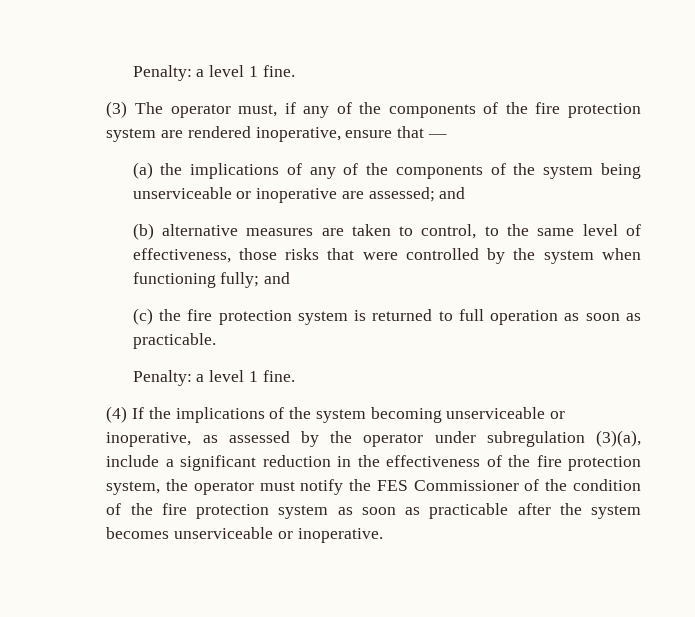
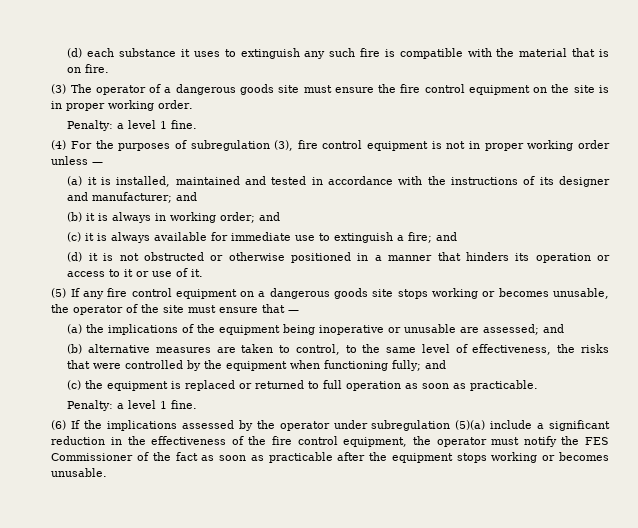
[132,65,295,81] [106,101,641,118] [106,126,341,142] Penalty: a level 1 fine. // (3) The operator must, if any of the components of the fire protection system are rendered inoperative, -> [67,48,609,59] [67,64,110,73] [51,84,609,95] [51,100,194,111] [67,120,198,131] [51,140,610,151] [51,156,104,165] [67,176,610,187] [67,192,198,203] [67,212,281,223] [67,232,458,243] [67,252,610,263] [67,268,204,277] [51,288,609,299] [51,304,217,315] (d) each substance it uses to extinguish any such fire is compatible with the material that is on fire. // (3) The operator of a dangerous goods site must ensure the fire control equipment on the site is in proper working order. // Penalty: a level 1 fine. // (4) For the purposes of subregulation (3), fire control equipment is not in proper working order unless — // (a) it is installed, maintained and tested in accordance with the instructions of its designer and manufacturer; and // (b) it is always in working order; and // (c) it is always available for immediate use to extinguish a fire; and // (d) it is not obstructed or otherwise positioned in a manner that hinders its operation or access to it or use of it. // (5) If any fire control equipment on a dangerous goods site stops working or becomes unusable, the operator of the site must
[309,163,641,179] [132,187,338,203] any of the components of the system being unserviceable or inoperative -> [197,324,457,335] the equipment being inoperative or unusable
[238,248,277,260] those -> [557,344,576,353] the
[543,250,594,264] system -> [226,361,288,371] equipment
[187,309,367,325] fire protection system is -> [107,380,253,391] equipment is replaced or
[106,406,128,423] (4) -> [51,420,67,430] (6)
[269,407,565,423] [106,432,218,447] of the system becoming unserviceable or inoperative, as -> (177, 425) none
[595,430,641,447] (3)(a), -> [455,420,486,430] (5)(a)
[568,456,642,471] [106,481,161,495] protection system, -> [297,436,408,447] control equipment,
[573,479,641,491] [106,503,329,519] condition of the fire protection system -> [175,452,198,461] fact
[591,505,641,519] [106,527,383,543] system becomes unserviceable or inoperative. -> [391,452,609,463] [51,468,108,477] equipment stops working or becomes unusable.

